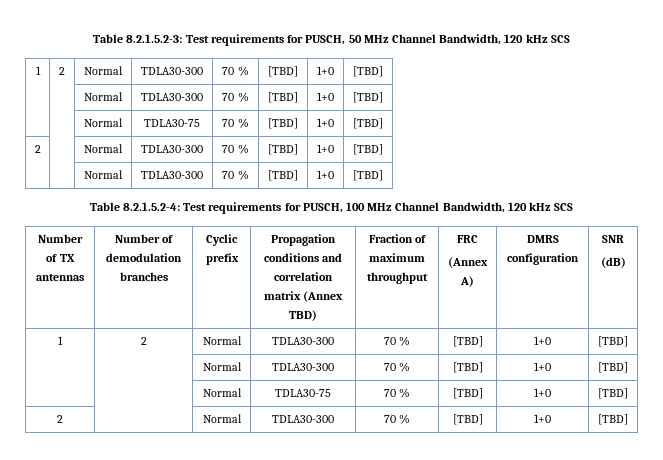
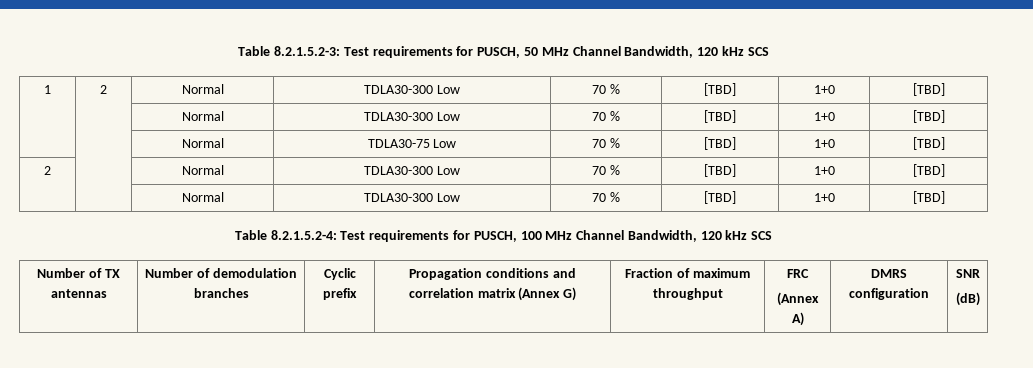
[222,66,249,76] [268,66,298,77] [317,66,334,75] [353,66,383,77] [84,92,123,101] [141,93,203,101] [222,92,249,102] [268,92,298,103] [317,92,334,101] [353,92,383,103] [84,118,123,127] [144,119,200,127] [222,118,249,128] [268,118,298,129] [317,118,334,127] [353,118,383,129] [34,145,41,153] [84,144,123,153] [141,145,203,153] [222,144,249,154] [268,144,298,155] [317,144,334,153] [353,144,383,155] [84,170,123,179] [141,171,203,179] | 70 % | [TBD] | 1+0 | [TBD] // | | Normal | TDLA30-300 | 70 % | [TBD] | 1+0 | [TBD] // | | Normal | TDLA30-75 | 70 % | [TBD] | 1+0 | [TBD] // 2 | | Normal | TDLA30-300 | 70 % | [TBD] | 1+0 | [TBD] // | | Normal | TDLA30-300 -> [436,85,460,94] [592,84,620,94] [704,83,736,96] [813,85,835,94] [912,83,945,96] [181,111,224,121] [364,112,460,121] [592,111,620,121] [704,110,736,123] [813,112,835,121] [912,110,945,123] [181,138,224,148] [367,139,457,148] [592,138,620,148] [704,137,736,150] [813,139,835,148] [912,137,945,150] [44,166,51,175] [181,165,224,175] [364,166,460,175] [592,165,620,175] [704,164,736,177] [813,166,835,175] [912,164,945,177] [181,192,224,202] [364,193,460,202] Low | 70 % | [TBD] | 1+0 | [TBD] // | | Normal | TDLA30-300 Low | 70 % | [TBD] | 1+0 | [TBD] // | | Normal | TDLA30-75 Low | 70 % | [TBD] | 1+0 | [TBD] // 2 | | Normal | TDLA30-300 Low | 70 % | [TBD] | 1+0 | [TBD] // | | Normal | TDLA30-300 Low
[289,310,317,321] TBD) -> [563,287,577,301] G)
[58,336,63,345] [140,337,147,345] [202,336,242,345] [272,337,334,345] [383,336,411,346] [452,336,483,347] [534,336,551,345] [598,336,628,347] [202,362,242,371] [272,363,334,371] [383,362,411,372] [452,362,483,373] [534,362,551,371] [598,362,628,373] [202,388,242,397] [275,389,331,397] [383,388,411,398] [452,388,483,399] [534,388,551,397] [598,388,628,399] [57,415,63,423] [202,414,242,423] [272,415,334,423] [383,414,411,424] [452,414,483,425] [534,414,551,423] [598,414,628,425] // 1 | 2 | Normal | TDLA30-300 | 70 % | [TBD] | 1+0 | [TBD] // | | Normal | TDLA30-300 | 70 % | [TBD] | 1+0 | [TBD] // | | Normal | TDLA30-75 | 70 % | [TBD] | 1+0 | [TBD] // 2 | | Normal | TDLA30-300 | 70 % | [TBD] | 1+0 | [TBD] -> (980, 299) none

